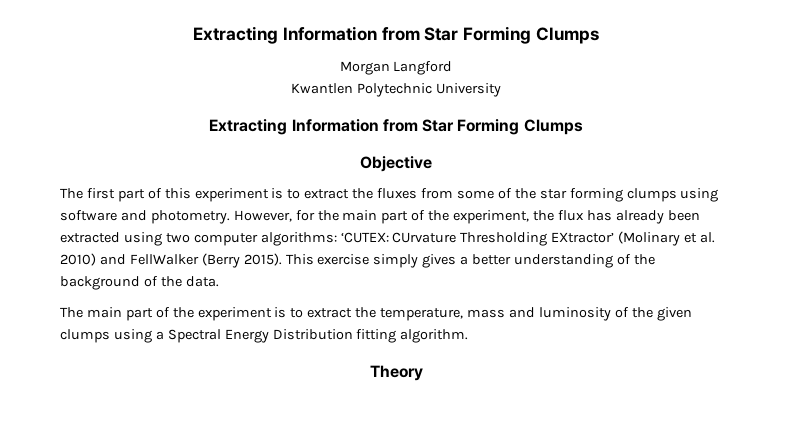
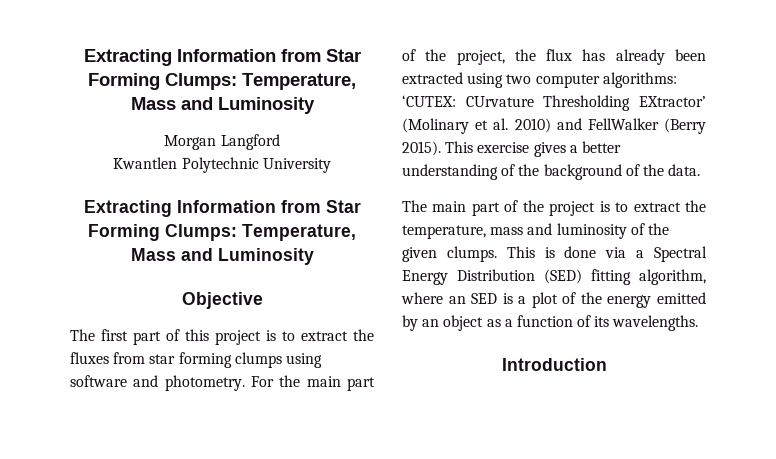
[193,26,599,44] Extracting Information from Star Forming Clumps -> [83,49,361,66] [88,73,356,90] [130,97,315,114] Extracting Information from Star Forming Clumps: Temperature, Mass and Luminosity
[523,119,583,135] Clumps -> [165,224,356,241] [130,248,314,265] Clumps: Temperature, Mass and Luminosity
[194,188,269,202] experiment -> [215,330,261,345] project
[456,188,536,199] some of the -> (146, 358) none
[233,210,315,222] However, for -> [251,376,274,387] For
[453,210,530,224] experiment, -> [456,50,505,65] project,
[373,254,419,268] simply -> (530, 147) none
[197,307,272,321] experiment -> [549,201,596,216] project
[60,329,469,343] [369,365,423,381] clumps using a Spectral Energy Distribution fitting algorithm. // Theory -> [446,246,707,262] [402,269,706,285] [401,292,706,308] [402,315,699,331] [501,358,607,371] clumps. This is done via a Spectral Energy Distribution (SED) fitting algorithm, where an SED is a plot of the energy emitted by an object as a function of its wavelengths. // Introduction

